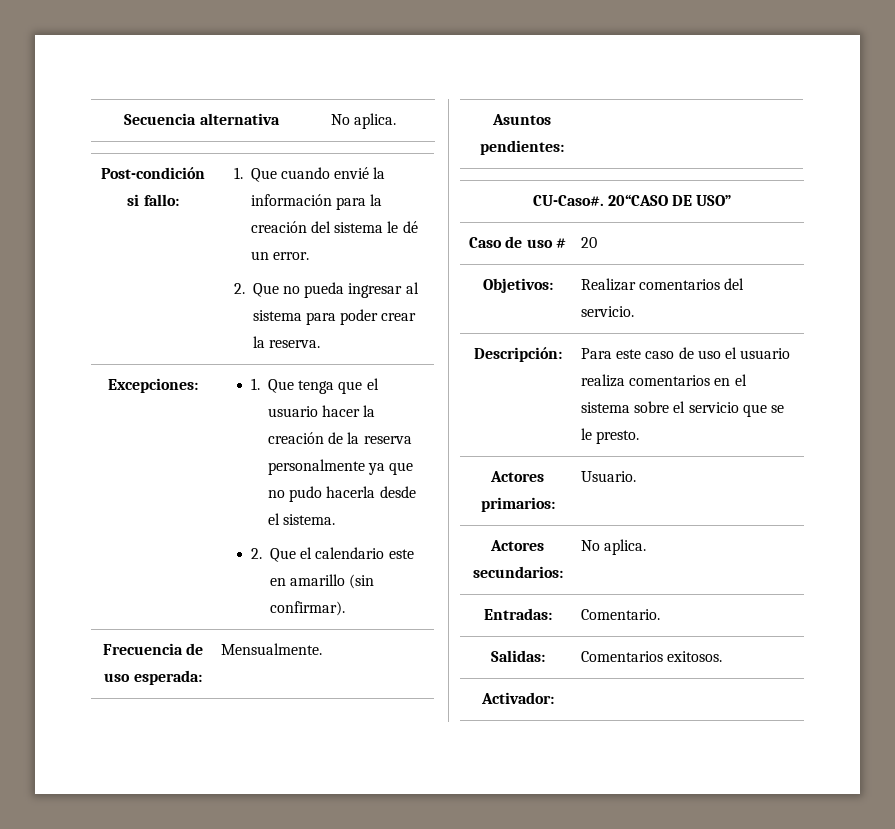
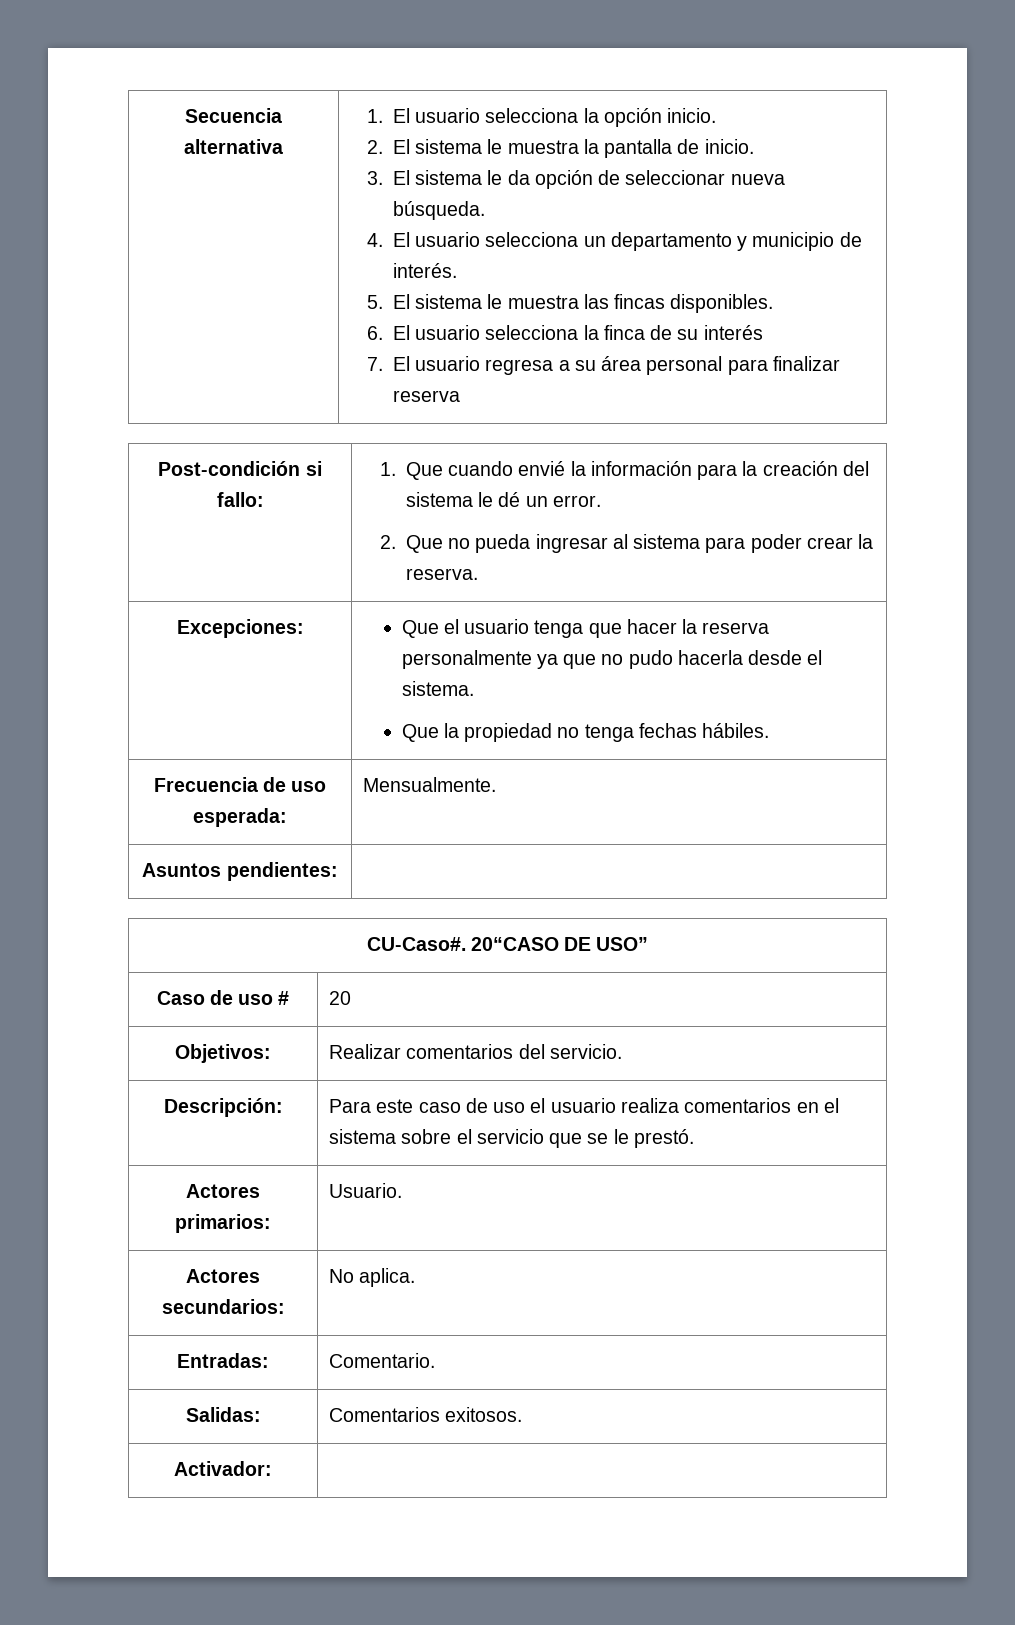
[331,113,397,129] No aplica. -> [367,108,717,127] [367,139,754,158] [367,170,785,189] [392,201,485,220] [367,232,862,251] [392,263,457,278] [367,294,774,313] [367,325,763,340] [367,356,840,375] [392,390,460,402] 1. El usuario selecciona la opción inicio. // 2. El sistema le muestra la pantalla de inicio. // 3. El sistema le da opción de seleccionar nueva búsqueda. // 4. El usuario selecciona un departamento y municipio de interés. // 5. El sistema le muestra las fincas disponibles. // 6. El usuario selecciona la finca de su interés // 7. El usuario regresa a su área personal para finalizar reserva
[251,378,379,394] [267,405,376,417] [267,432,344,444] 1. Que tenga que el usuario hacer la creación de -> [401,619,677,638] Que el usuario tenga que hacer
[251,547,414,562] [269,574,375,589] [269,601,345,616] 2. Que el calendario este en amarillo (sin confirmar). -> [401,723,770,742] Que la propiedad no tenga fechas hábiles.
[596,430,640,444] presto. -> [633,1129,694,1148] prestó.

